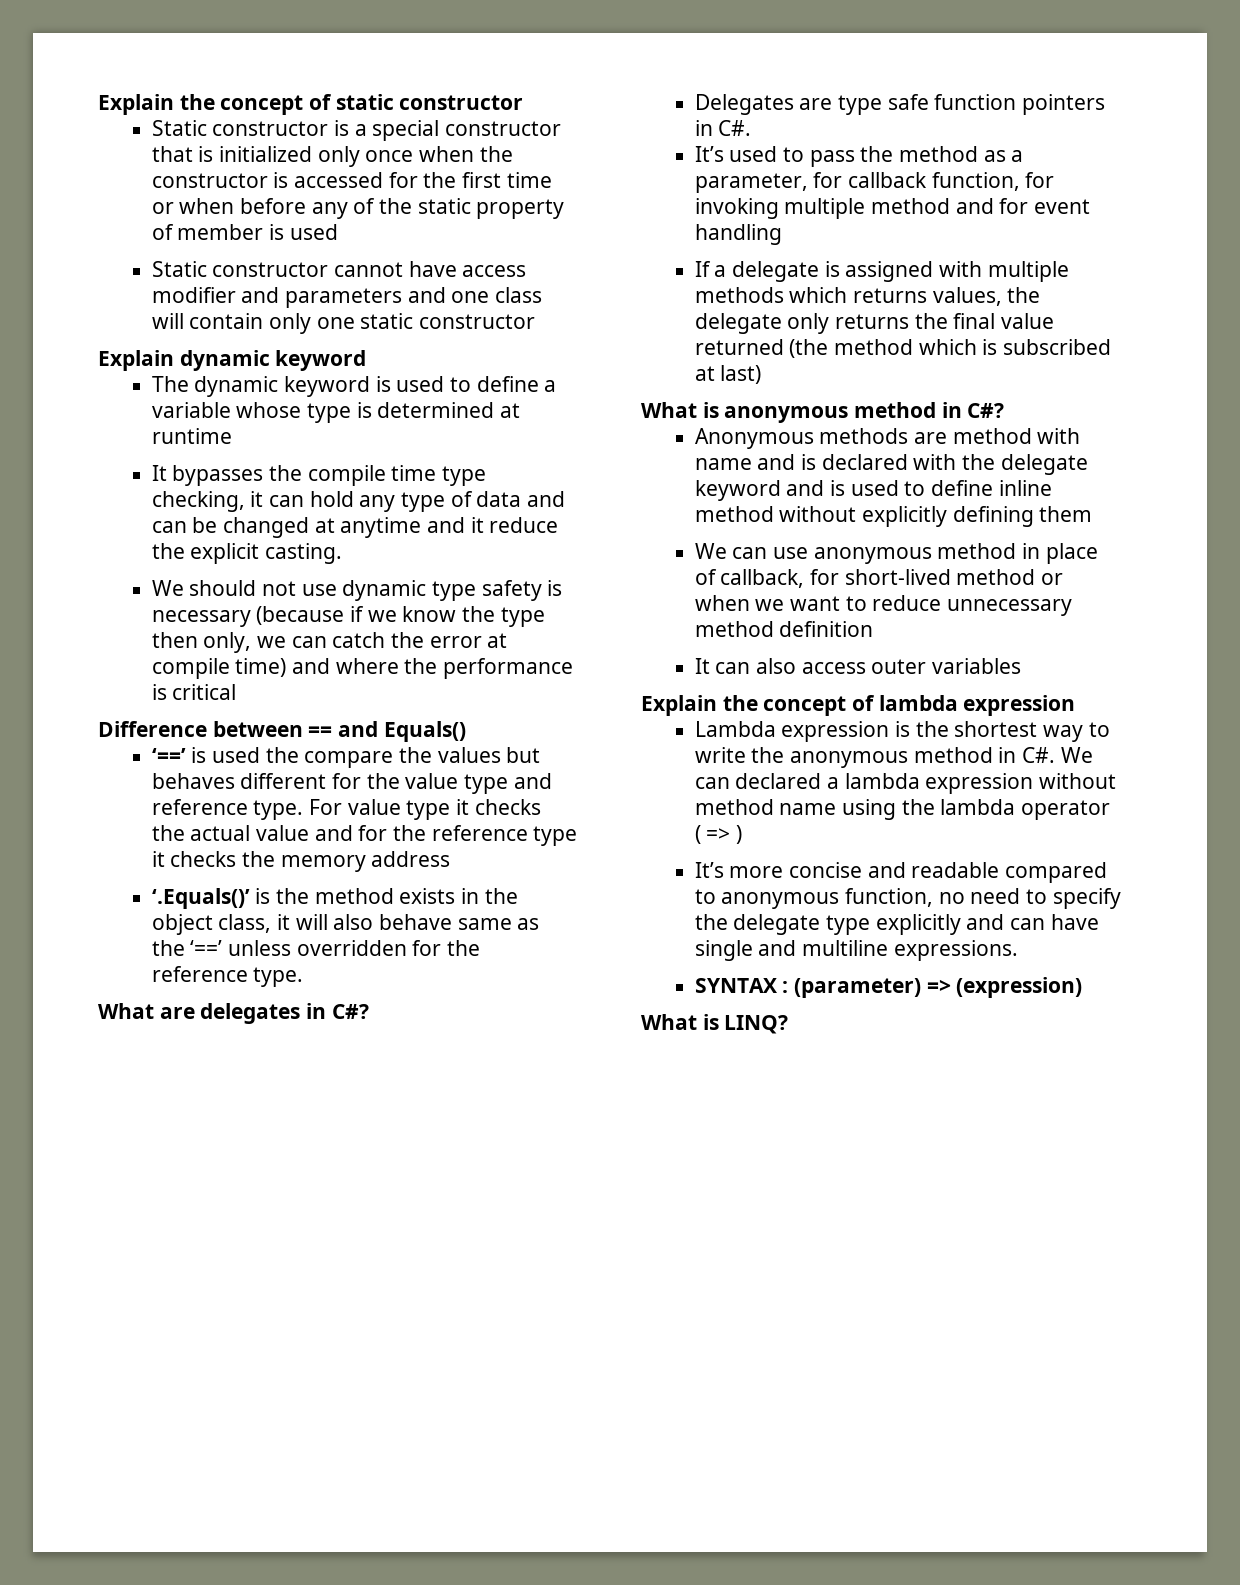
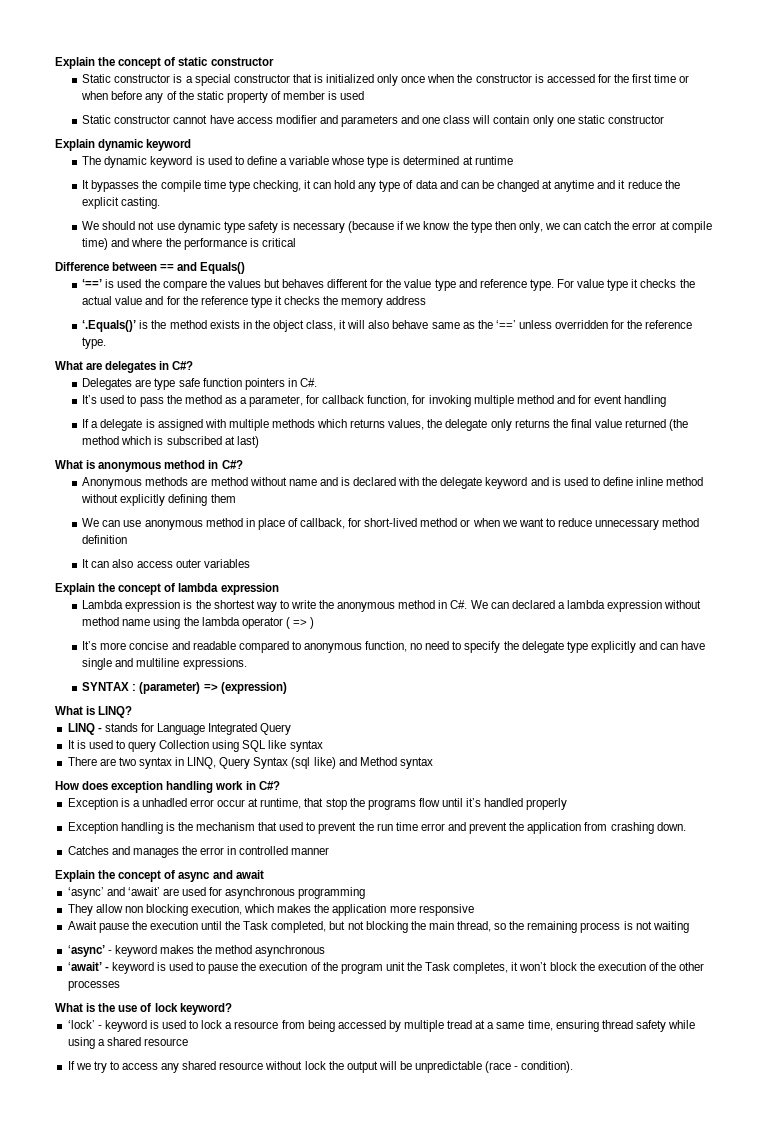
[1037,428,1081,444] with -> [249,477,287,486] without
(789, 1024) none -> [67,723,292,735] [67,740,323,752] [67,757,433,769] [55,781,280,793] [67,798,568,810] [67,822,686,834] [67,846,330,858] [55,870,264,882] [67,887,366,899] [67,904,474,916] [67,921,689,933] [67,945,326,957] [67,962,705,974] [67,980,120,991] [55,1003,232,1015] [67,1020,695,1032] [67,1037,188,1049] [67,1061,574,1073] // LINQ - stands for Language Integrated Query // It is used to query Collection using SQL like syntax // There are two syntax in LINQ, Query Syntax (sql like) and Method syntax // How does exception handling work in C#? // Exception is a unhadled error occur at runtime, that stop the programs flow until it’s handled properly // Exception handling is the mechanism that used to prevent the run time error and prevent the application from crashing down. // Catches and manages the error in controlled manner // Explain the concept of async and await // ‘async’ and ‘await’ are used for asynchronous programming // They allow non blocking execution, which makes the application more responsive // Await pause the execution until the Task completed, but not blocking the main thread, so the remaining process is not waiting // ‘async’ - keyword makes the method asynchronous // ‘await’ - keyword is used to pause the execution of the program unit the Task completes, it won’t block the execution of the other processes // What is the use of lock keyword? // ‘lock’ - keyword is used to lock a resource from being accessed by multiple tread at a same time, ensuring thread safety while using a shared resource // If we try to access any shared resource without lock the output will be unpredictable (race - condition).

